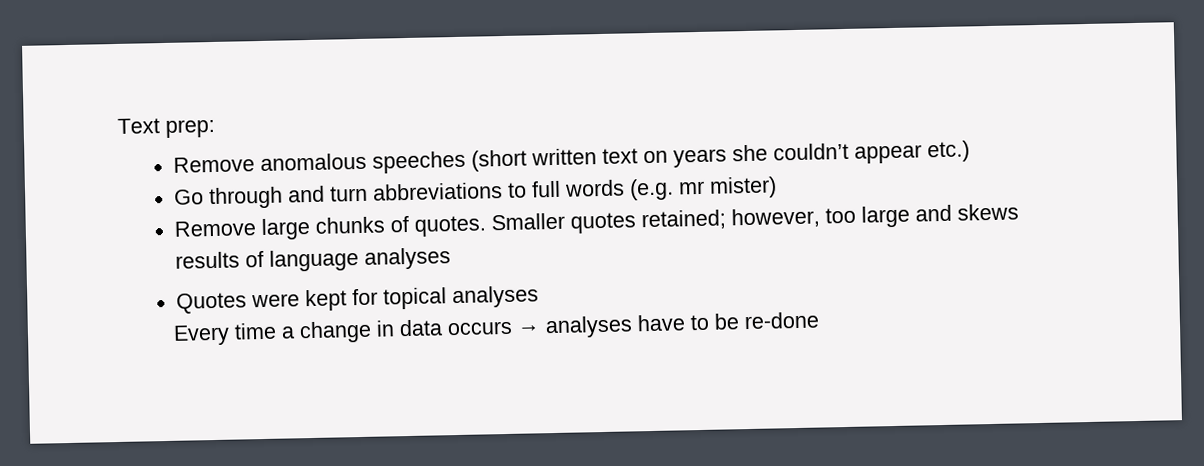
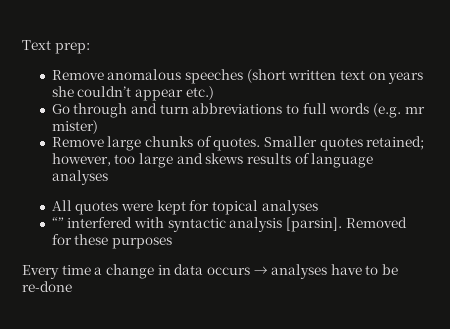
[175,292,247,314] Quotes -> [51,200,119,215] All quotes
(539, 297) none -> [51,217,407,232] [51,234,173,249] // “” interfered with syntactic analysis [parsin]. Removed for these purposes

